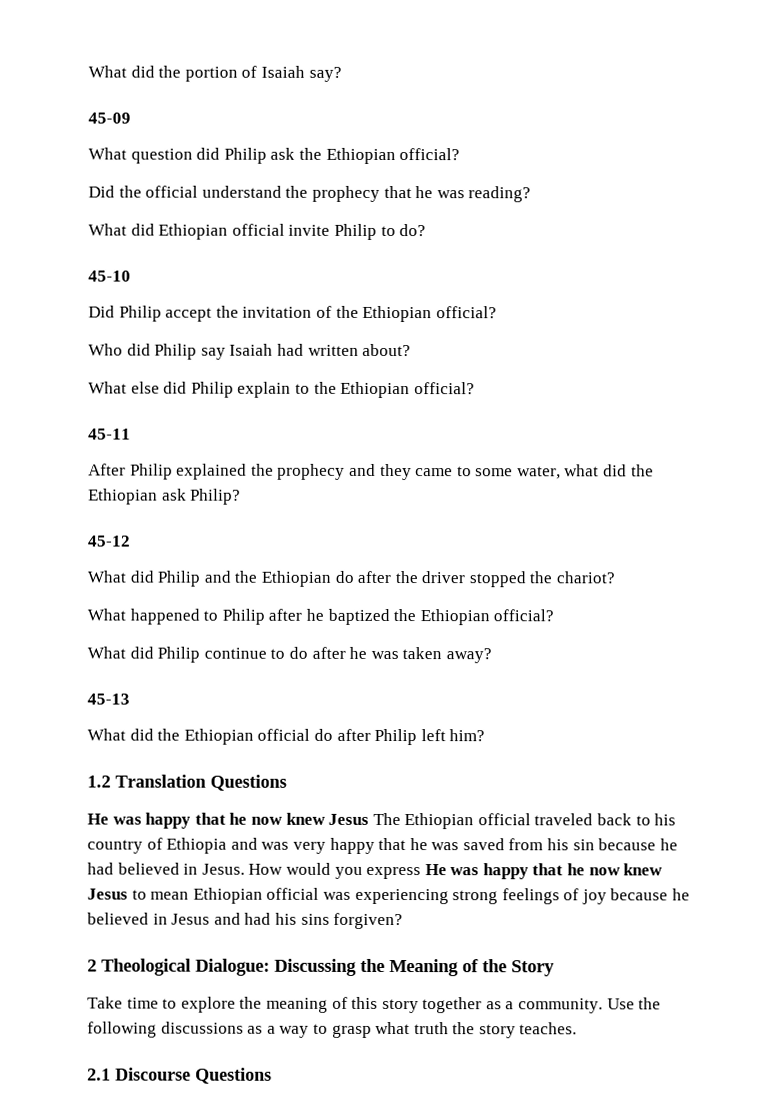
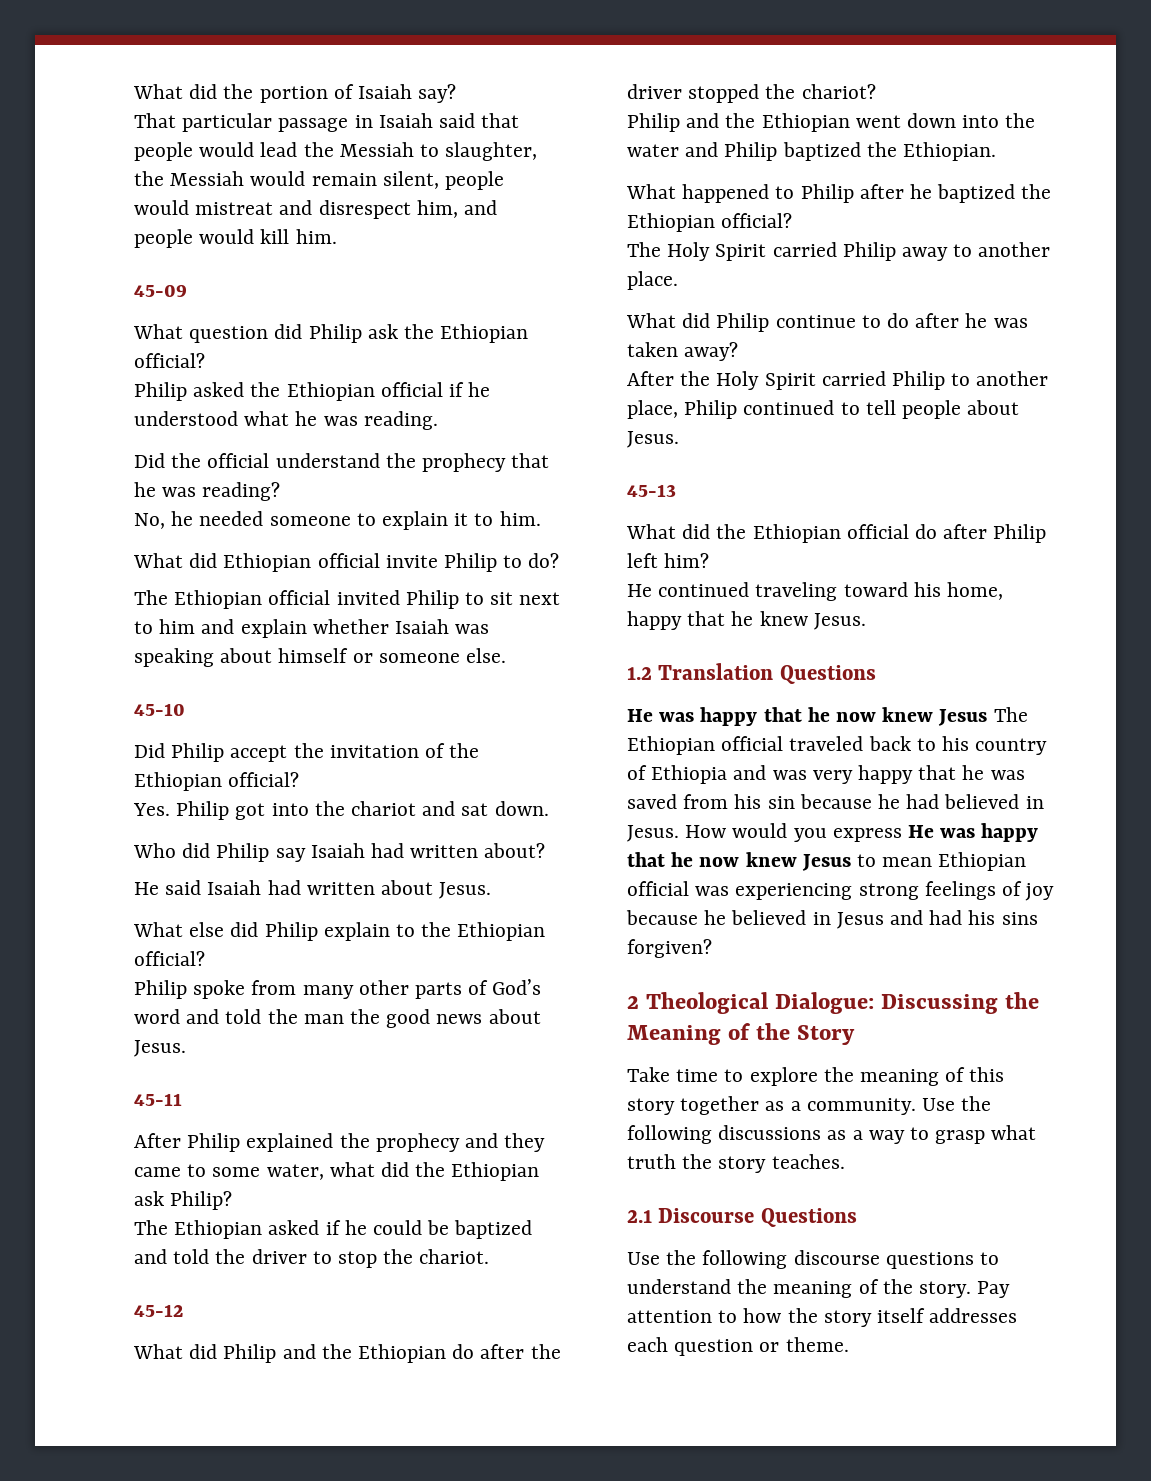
(342, 74) none -> [134,113,520,132] [134,142,538,161] [134,171,505,190] [134,200,498,219] [134,229,337,248] // That particular passage in Isaiah said that people would lead the Messiah to slaughter, the Messiah would remain silent, people would mistreat and disrespect him, and people would kill him.
(461, 154) none -> [134,382,491,401] [134,411,438,430] // Philip asked the Ethiopian official if he understood what he was reading.
(532, 194) none -> [134,511,541,530] // No, he needed someone to explain it to him.
(427, 230) none -> [134,590,561,609] [134,619,490,638] [134,648,507,667] // The Ethiopian official invited Philip to sit next to him and explain whether Isaiah was speaking about himself or someone else.
(497, 312) none -> [133,801,549,820] // Yes. Philip got into the chariot and sat down.
(412, 350) none -> [134,880,492,899] // He said Isaiah had written about Jesus.
(475, 388) none -> [134,979,542,999] [134,1009,541,1028] [134,1040,186,1057] // Philip spoke from many other parts of God’s word and told the man the good news about Jesus.
(242, 496) none -> [134,1220,533,1239] [134,1249,490,1268] // The Ethiopian asked if he could be baptized and told the driver to stop the chariot.
(616, 577) none -> [627,113,1036,132] [627,142,997,161] // Philip and the Ethiopian went down into the water and Philip baptized the Ethiopian.
(555, 615) none -> [627,242,1051,261] [627,271,678,290] // The Holy Spirit carried Philip away to another place.
(492, 656) none -> [627,371,1049,390] [627,400,1020,419] [627,431,679,448] // After the Holy Spirit carried Philip to another place, Philip continued to tell people about Jesus.
(486, 735) none -> [627,582,1004,601] [627,611,866,630] // He continued traveling toward his home, happy that he knew Jesus.
(272, 1075) none -> [627,1250,1000,1269] [627,1279,1011,1298] [627,1308,1018,1327] [627,1337,849,1356] // Use the following discourse questions to understand the meaning of the story. Pay attention to how the story itself addresses each question or theme.

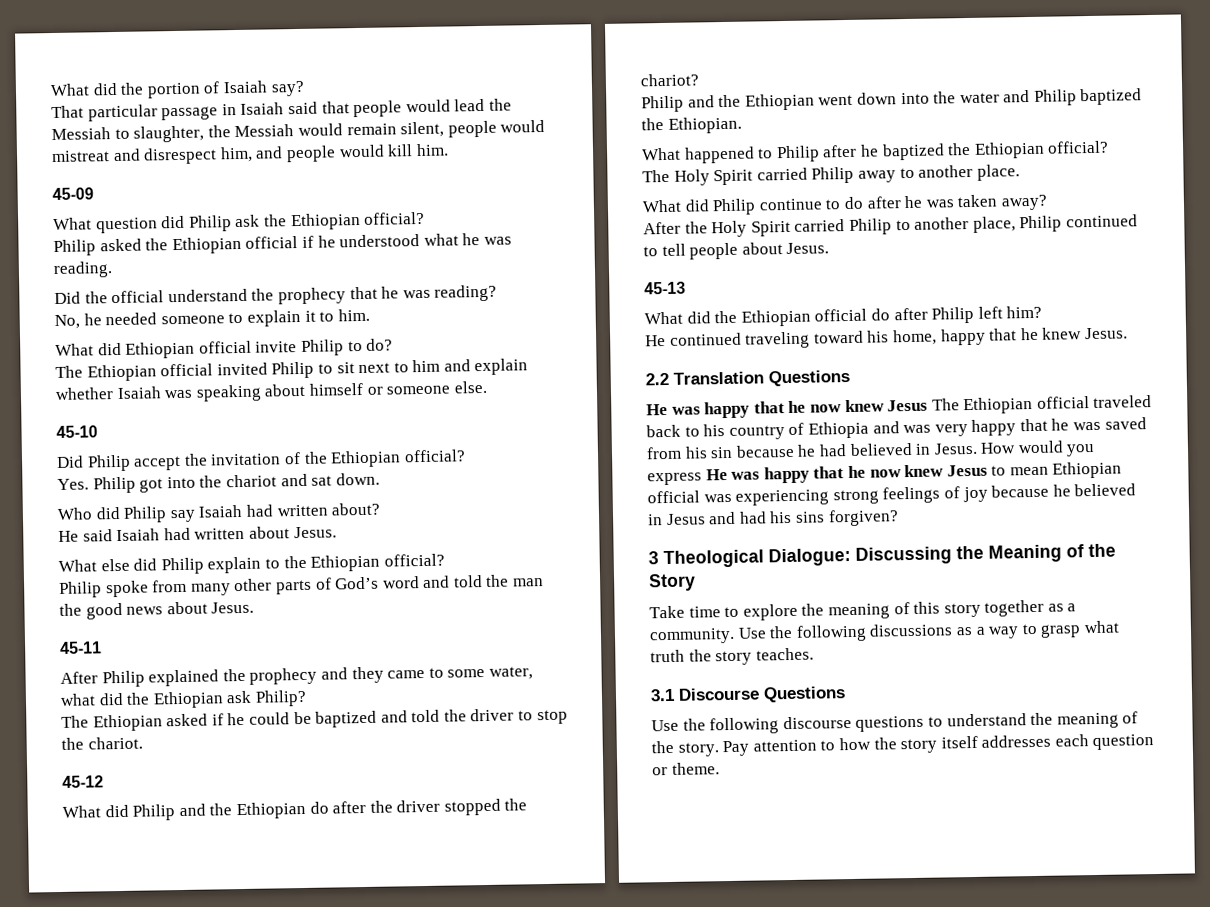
[627,667,652,680] 1.2 -> [645,372,669,386] 2.2
[627,996,639,1009] 2 -> [648,551,659,565] 3
[627,1210,652,1223] 2.1 -> [650,688,675,702] 3.1

